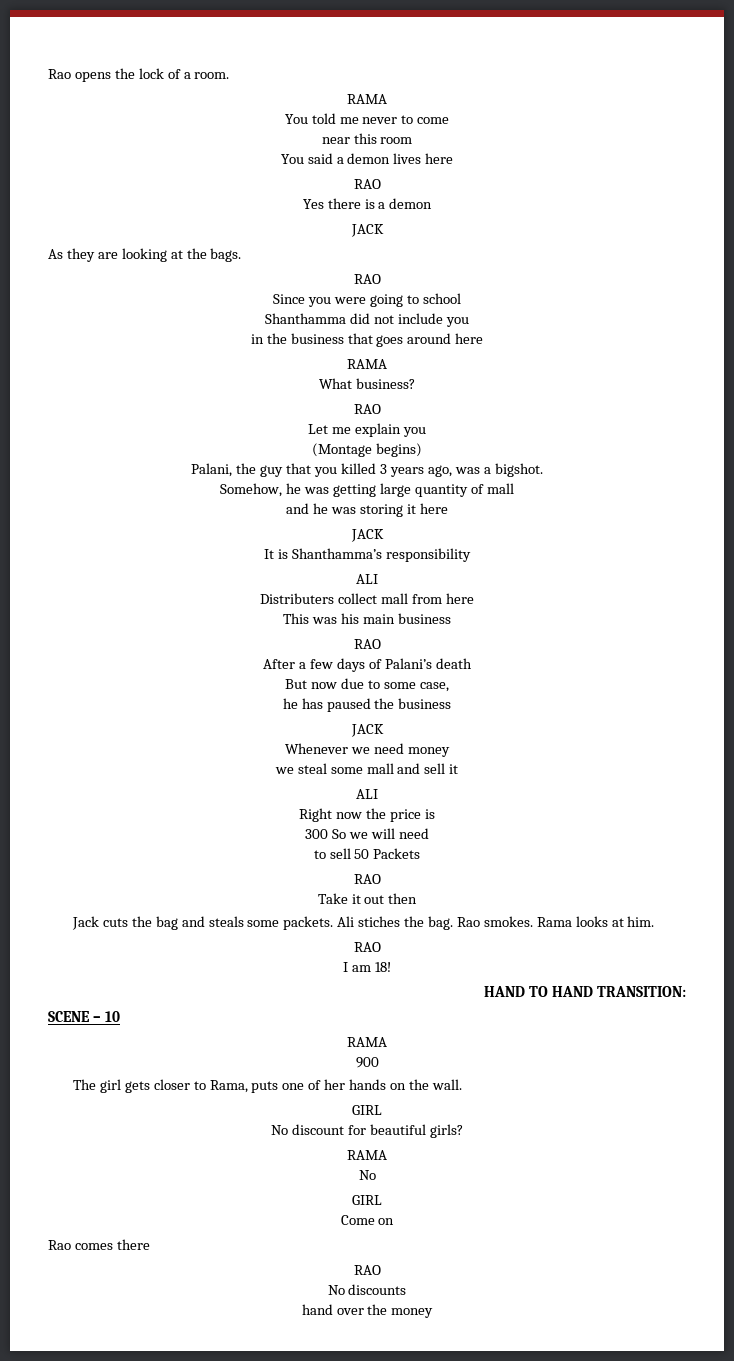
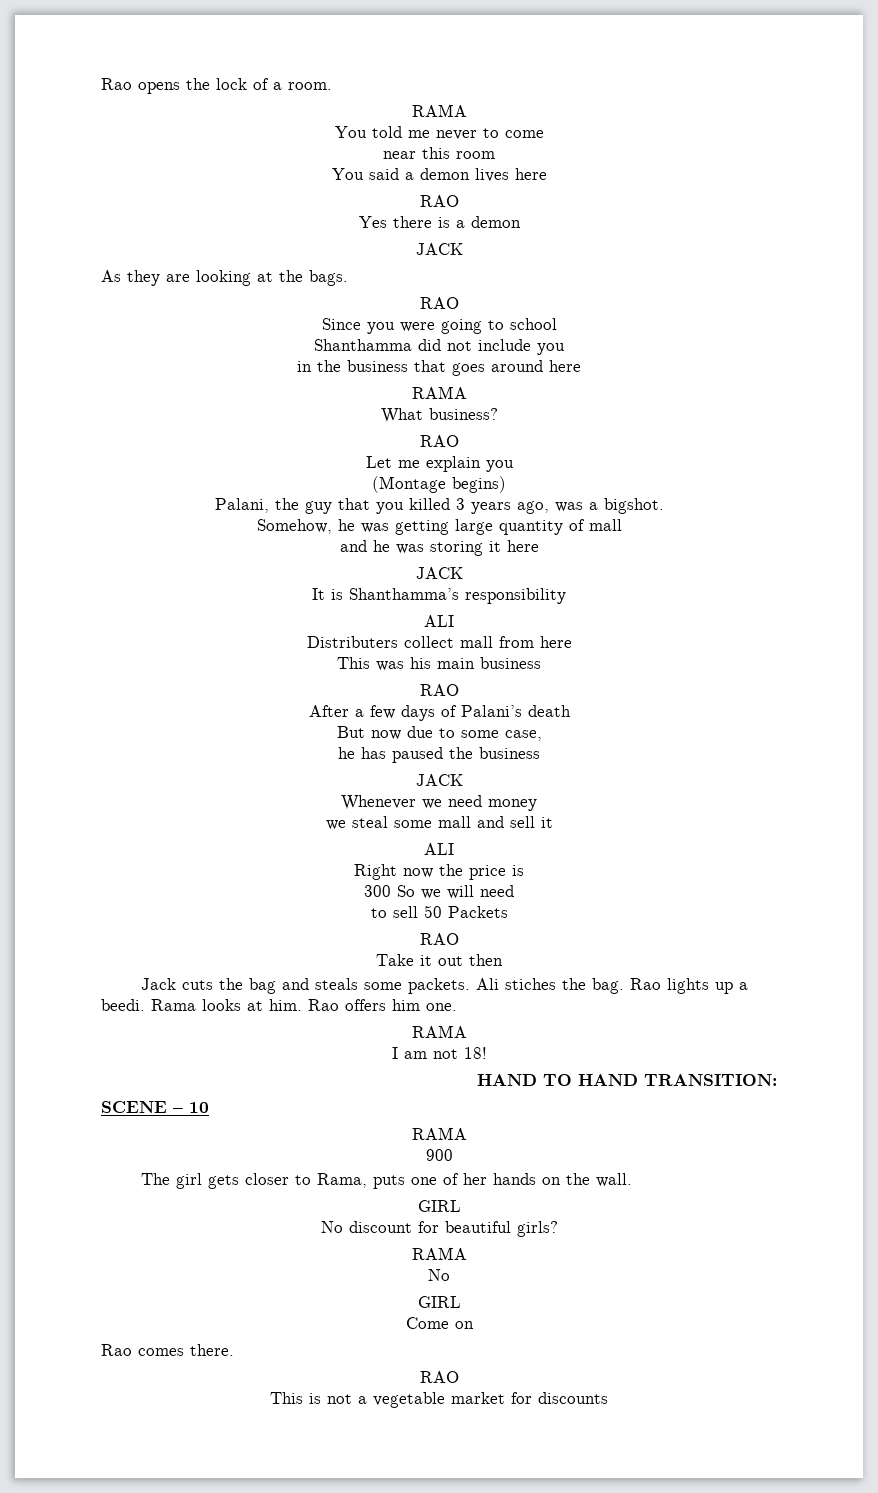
[483,916,533,927] smokes. -> [667,978,749,994] [101,999,145,1011] lights up a beedi.
[353,942,381,952] // RAO -> [308,999,457,1011] [411,1025,467,1038] Rao offers him one. // RAMA
(371, 968) none -> [432,1049,458,1059] not
[116,1239,150,1250] [353,1265,381,1275] [327,1284,407,1295] [301,1304,434,1318] there // RAO // No discounts // hand over the money -> [190,1344,234,1356] [419,1371,459,1383] [270,1392,608,1408] there. // RAO // This is not a vegetable market for discounts

